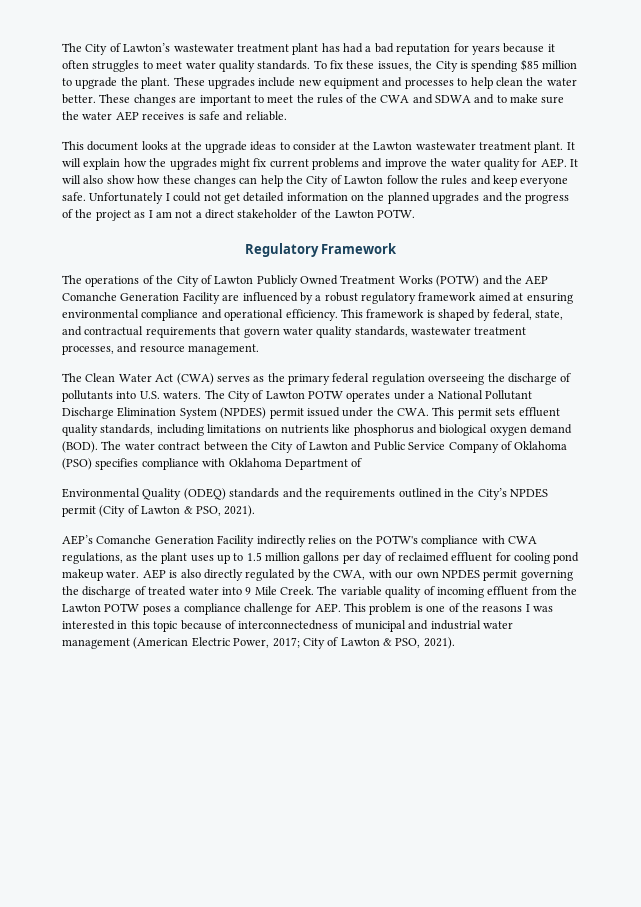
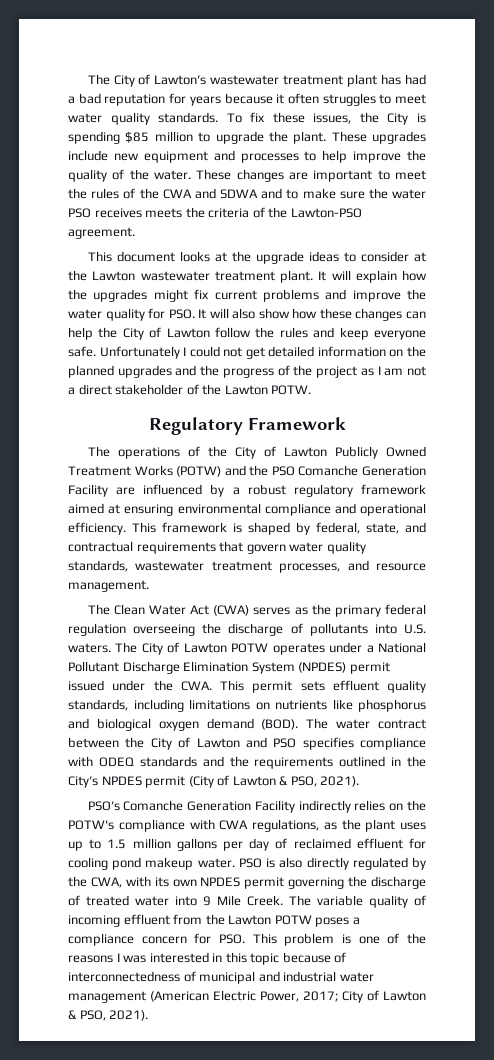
[495,77,577,86] [62,94,96,104] clean the water better. -> [353,150,426,163] [68,169,191,182] improve the quality of the water.
[115,111,287,121] AEP receives is safe and reliable. -> [68,207,362,218] [68,227,135,239] PSO receives meets the criteria of the Lawton-PSO agreement.
[540,158,567,168] AEP. -> [168,309,195,319] PSO.
[525,275,549,285] AEP -> [271,466,295,476] PSO
[373,441,568,453] [62,458,363,470] [62,488,226,500] Public Service Company of Oklahoma (PSO) specifies compliance with Oklahoma Department of // Environmental Quality (ODEQ) -> [273,737,426,750] [68,756,134,767] PSO specifies compliance with ODEQ
[62,535,93,545] AEP’s -> [87,801,120,811] PSO’s
[142,569,166,579] AEP -> [238,858,262,868] PSO
[395,571,414,579] our -> [154,877,169,887] its
[243,603,341,615] challenge for AEP. -> [141,933,245,944] concern for PSO.

